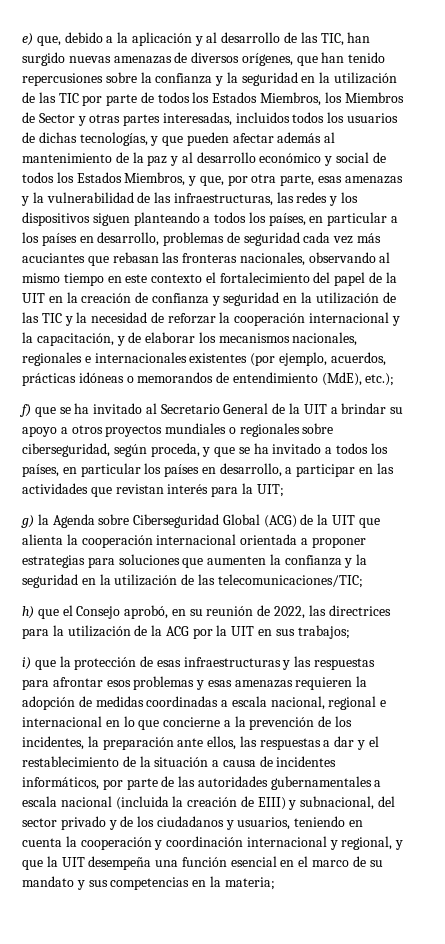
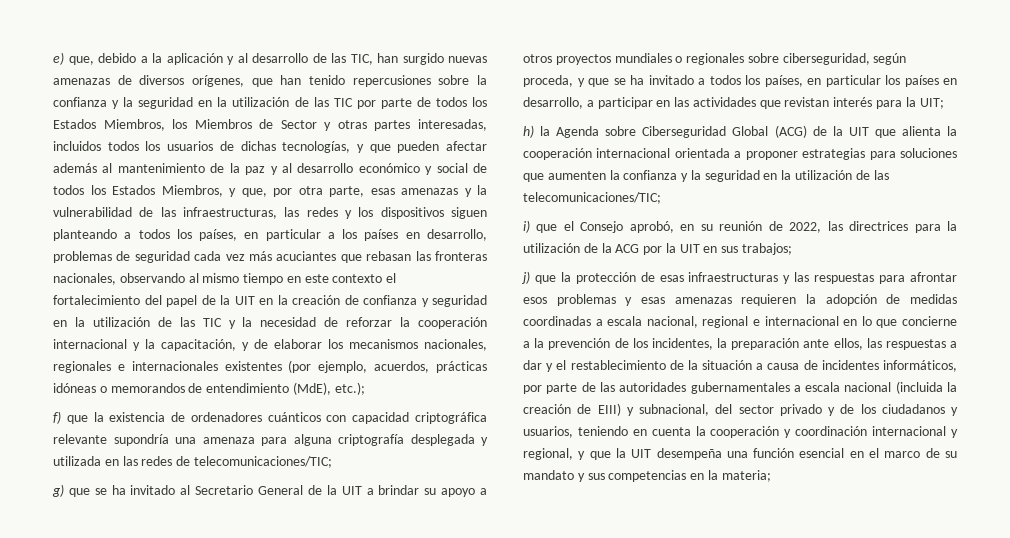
(56, 412) none -> [93,412,487,424] [53,434,488,446] [53,456,332,468] [52,484,90,497] la existencia de ordenadores cuánticos con capacidad criptográfica relevante supondría una amenaza para alguna criptografía desplegada y utilizada en las redes de telecomunicaciones/TIC; // g) que
[21,515,34,528] g) -> [523,125,534,138] h)
[22,606,34,619] h) -> [523,220,530,233] i)
[22,657,31,670] i) -> [521,271,530,284] j)

